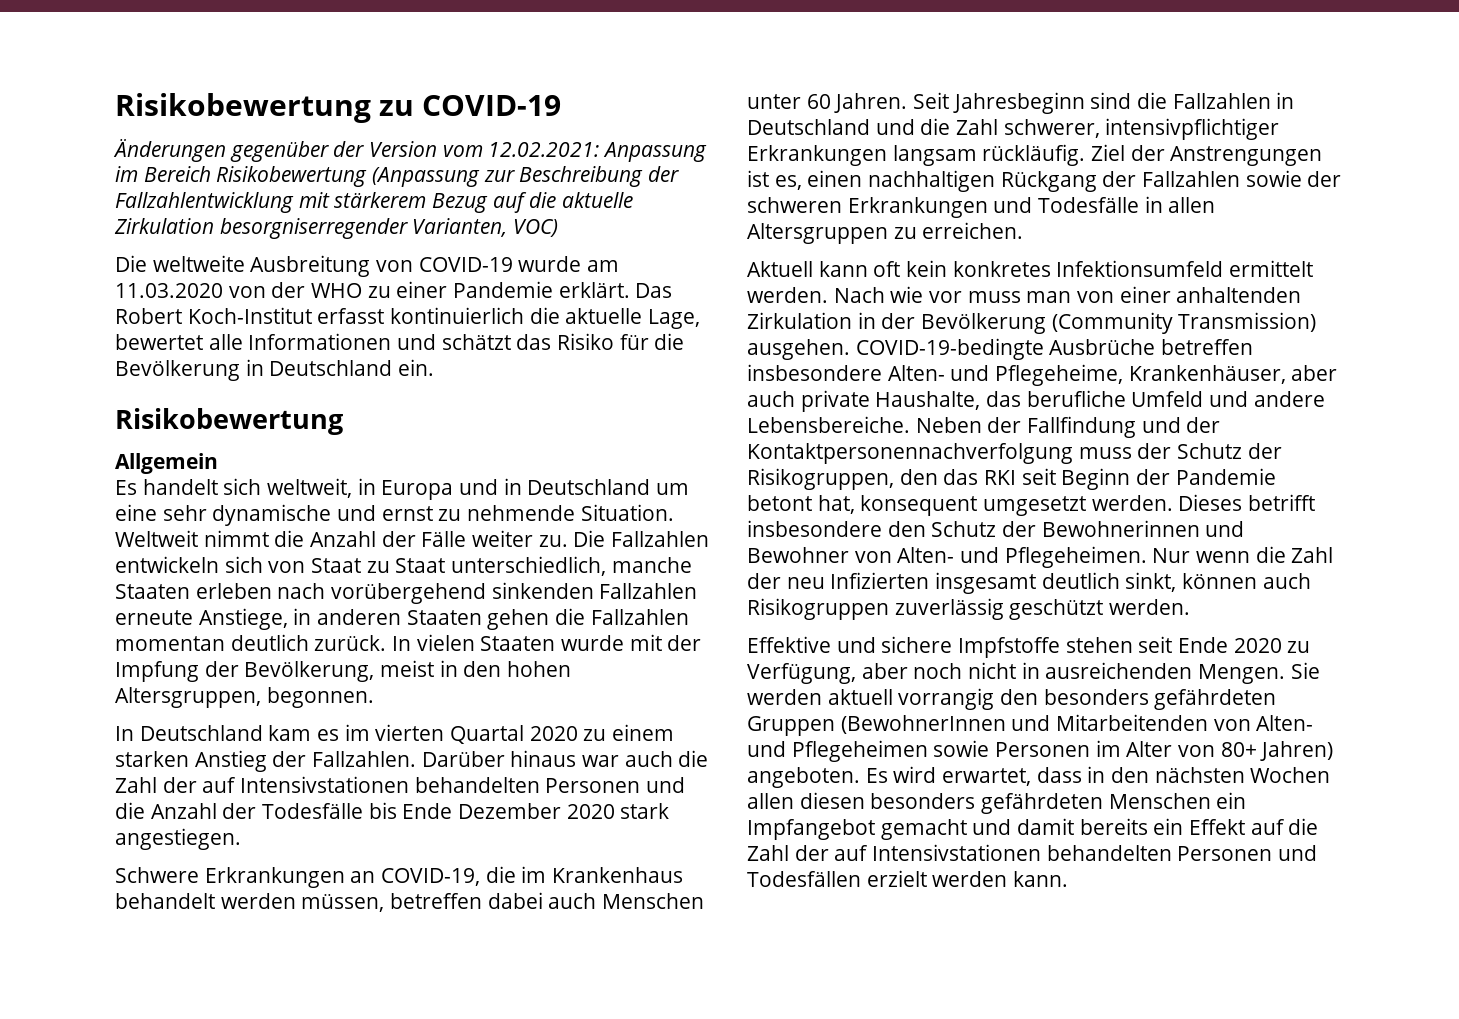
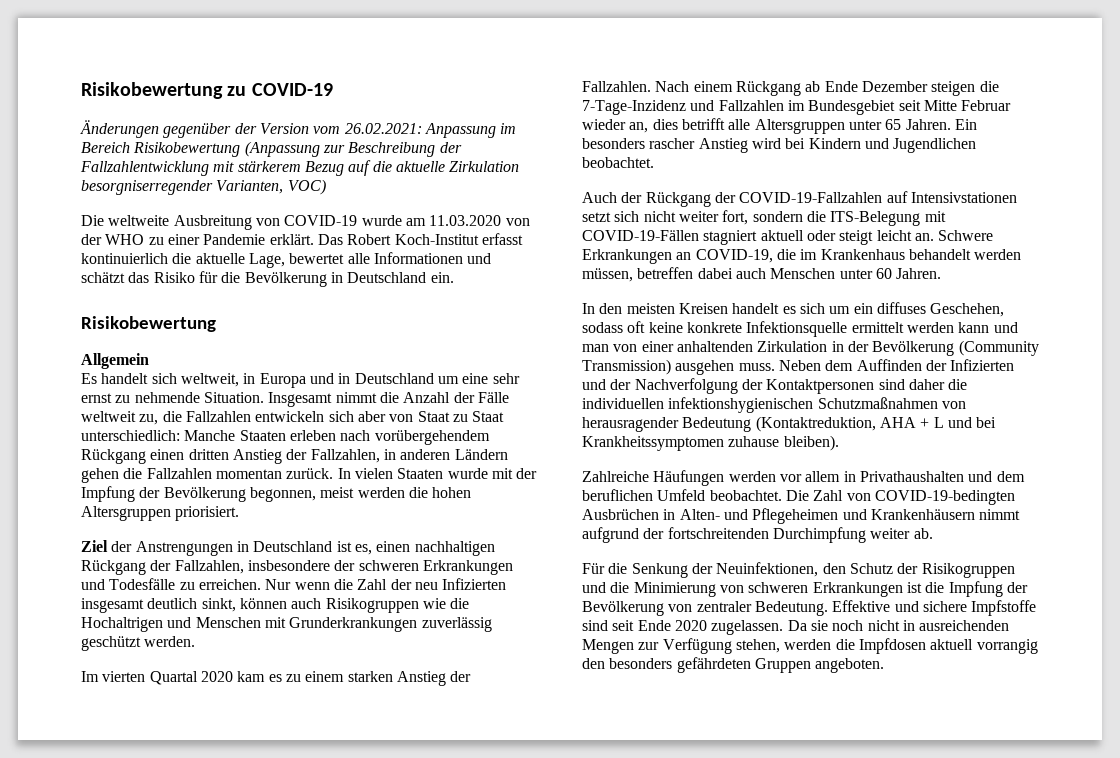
[488,142,600,157] 12.02.2021: -> [344,123,422,134] 26.02.2021:
[212,504,377,526] dynamische und -> (520, 378) none
[115,530,198,547] Weltweit -> [268,392,333,407] Insgesamt
[472,530,606,547] weiter zu. Die -> [81,411,182,425] weltweit zu, die
(263, 564) none -> [357,411,386,422] aber
[451,556,692,576] unterschiedlich, manche -> [81,430,236,441] unterschiedlich: Manche
[331,582,698,604] [115,608,288,630] vorübergehend sinkenden Fallzahlen erneute Anstiege, -> [374,430,490,445] [81,449,380,464] vorübergehendem Rückgang einen dritten Anstieg der Fallzahlen,
[406,610,482,625] Staaten -> [454,449,508,460] Ländern
[230,634,309,651] deutlich -> (282, 474) none
[244,660,572,682] [115,687,374,708] [115,724,370,741] Bevölkerung, meist in den hohen Altersgruppen, begonnen. // In Deutschland kam es im -> [163,487,472,502] [81,506,240,521] [81,540,495,556] [81,560,513,575] [81,578,507,590] [81,598,470,613] [81,617,492,632] [81,636,196,651] [81,671,99,682] Bevölkerung begonnen, meist werden die hohen Altersgruppen priorisiert. // Ziel der Anstrengungen in Deutschland ist es, einen nachhaltigen Rückgang der Fallzahlen, insbesondere der schweren Erkrankungen und Todesfälle zu erreichen. Nur wenn die Zahl der neu Infizierten insgesamt deutlich sinkt, können auch Risikogruppen wie die Hochaltrigen und Menschen mit Grunderkrankungen zuverlässig geschützt werden. // Im
(578, 733) none -> [237,671,282,682] kam es
[421,750,709,767] [115,776,686,793] [115,802,670,819] [115,828,241,850] Darüber hinaus war auch die Zahl der auf Intensivstationen behandelten Personen und die Anzahl der Todesfälle bis Ende Dezember 2020 stark angestiegen. // -> [655,81,999,96] [582,100,1012,115] [582,118,977,134] [582,138,977,153] [582,157,654,168] [582,191,1017,207] [582,210,946,226] [582,230,934,245] Nach einem Rückgang ab Ende Dezember steigen die 7-Tage-Inzidenz und Fallzahlen im Bundesgebiet seit Mitte Februar wieder an, dies betrifft alle Altersgruppen unter 65 Jahren. Ein besonders rascher Anstieg wird bei Kindern und Jugendlichen beobachtet. // Auch der Rückgang der COVID-19-Fallzahlen auf Intensivstationen setzt sich nicht weiter fort, sondern die ITS-Belegung mit COVID-19-Fällen stagniert aktuell oder steigt leicht an.
[913,92,1295,114] [747,118,1280,140] [747,144,1323,166] [747,170,1342,192] [747,196,1216,218] [747,222,1024,244] [747,260,1314,277] [747,286,1021,303] Seit Jahresbeginn sind die Fallzahlen in Deutschland und die Zahl schwerer, intensivpflichtiger Erkrankungen langsam rückläufig. Ziel der Anstrengungen ist es, einen nachhaltigen Rückgang der Fallzahlen sowie der schweren Erkrankungen und Todesfälle in allen Altersgruppen zu erreichen. // Aktuell kann oft kein konkretes Infektionsumfeld ermittelt werden. Nach wie vor muss -> [582,302,1005,317] [582,321,1018,337] // In den meisten Kreisen handelt es sich um ein diffuses Geschehen, sodass oft keine konkrete Infektionsquelle ermittelt werden kann und
[747,338,1254,360] [747,364,1338,386] [747,390,1325,412] [747,416,1221,438] [747,443,1282,464] [747,468,1276,490] [747,494,1316,516] [747,520,1245,537] [747,546,1334,568] [747,572,1311,594] [747,598,1191,620] ausgehen. COVID-19-bedingte Ausbrüche betreffen insbesondere Alten- und Pflegeheime, Krankenhäuser, aber auch private Haushalte, das berufliche Umfeld und andere Lebensbereiche. Neben der Fallfindung und der Kontaktpersonennachverfolgung muss der Schutz der Risikogruppen, den das RKI seit Beginn der Pandemie betont hat, konsequent umgesetzt werden. Dieses betrifft insbesondere den Schutz der Bewohnerinnen und Bewohner von Alten- und Pflegeheimen. Nur wenn die Zahl der neu Infizierten insgesamt deutlich sinkt, können auch Risikogruppen zuverlässig geschützt werden. // -> [675,359,1015,375] [582,378,968,394] [582,397,966,413] [582,416,997,432] [582,435,839,451] [582,470,1025,486] [582,489,1015,505] [582,508,1021,524] [582,527,933,543] [582,562,1015,578] [582,581,1028,597] [582,601,828,616] ausgehen muss. Neben dem Auffinden der Infizierten und der Nachverfolgung der Kontaktpersonen sind daher die individuellen infektionshygienischen Schutzmaßnahmen von herausragender Bedeutung (Kontaktreduktion, AHA + L und bei Krankheitssymptomen zuhause bleiben). // Zahlreiche Häufungen werden vor allem in Privathaushalten und dem beruflichen Umfeld beobachtet. Die Zahl von COVID-19-bedingten Ausbrüchen in Alten- und Pflegeheimen und Krankenhäusern nimmt aufgrund der fortschreitenden Durchimpfung weiter ab. // Für die Senkung der Neuinfektionen, den Schutz der Risikogruppen und die Minimierung von schweren Erkrankungen ist die Impfung der Bevölkerung von zentraler Bedeutung.
[1065,637,1133,653] stehen -> [582,620,608,631] sind
[1287,641,1311,653] [747,663,908,684] zu Verfügung, aber -> [711,620,828,635] zugelassen. Da sie
[1198,662,1320,684] [747,689,822,705] Mengen. Sie werden -> [582,638,926,654] Mengen zur Verfügung stehen, werden die Impfdosen
[840,714,1314,734] [747,740,1334,762] [747,766,1331,788] [747,792,1247,814] [747,818,1319,840] [747,844,1318,861] [747,870,1068,887] (BewohnerInnen und Mitarbeitenden von Alten- und Pflegeheimen sowie Personen im Alter von 80+ Jahren) angeboten. Es wird erwartet, dass in den nächsten Wochen allen diesen besonders gefährdeten Menschen ein Impfangebot gemacht und damit bereits ein Effekt auf die Zahl der auf Intensivstationen behandelten Personen und Todesfällen erzielt werden kann. -> [815,658,885,673] angeboten.

